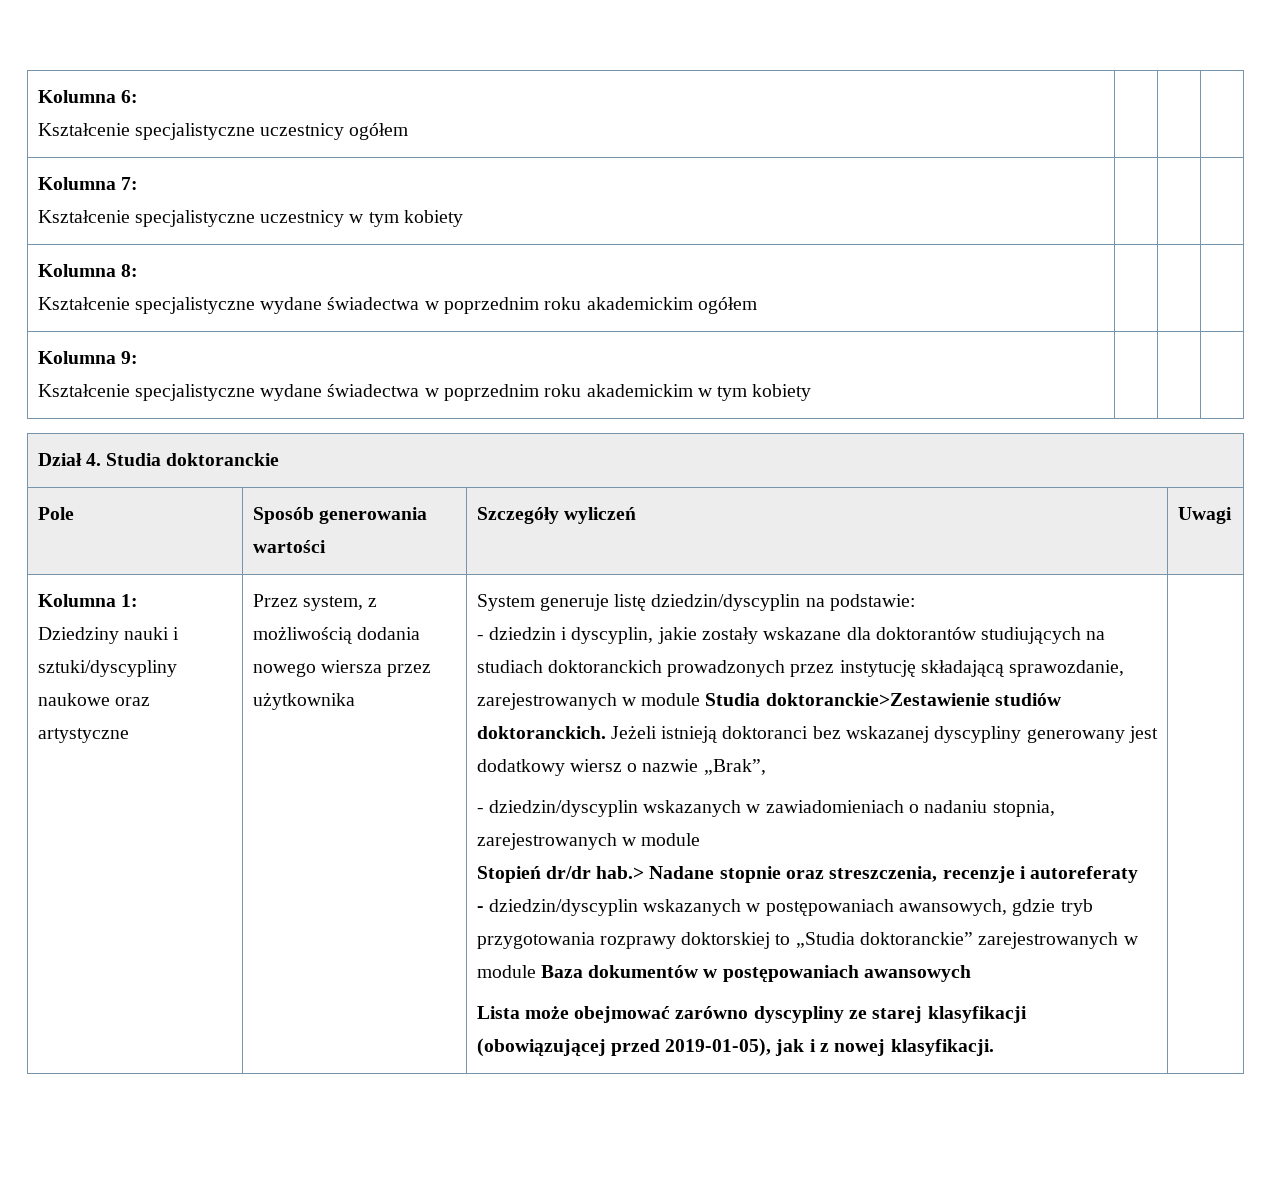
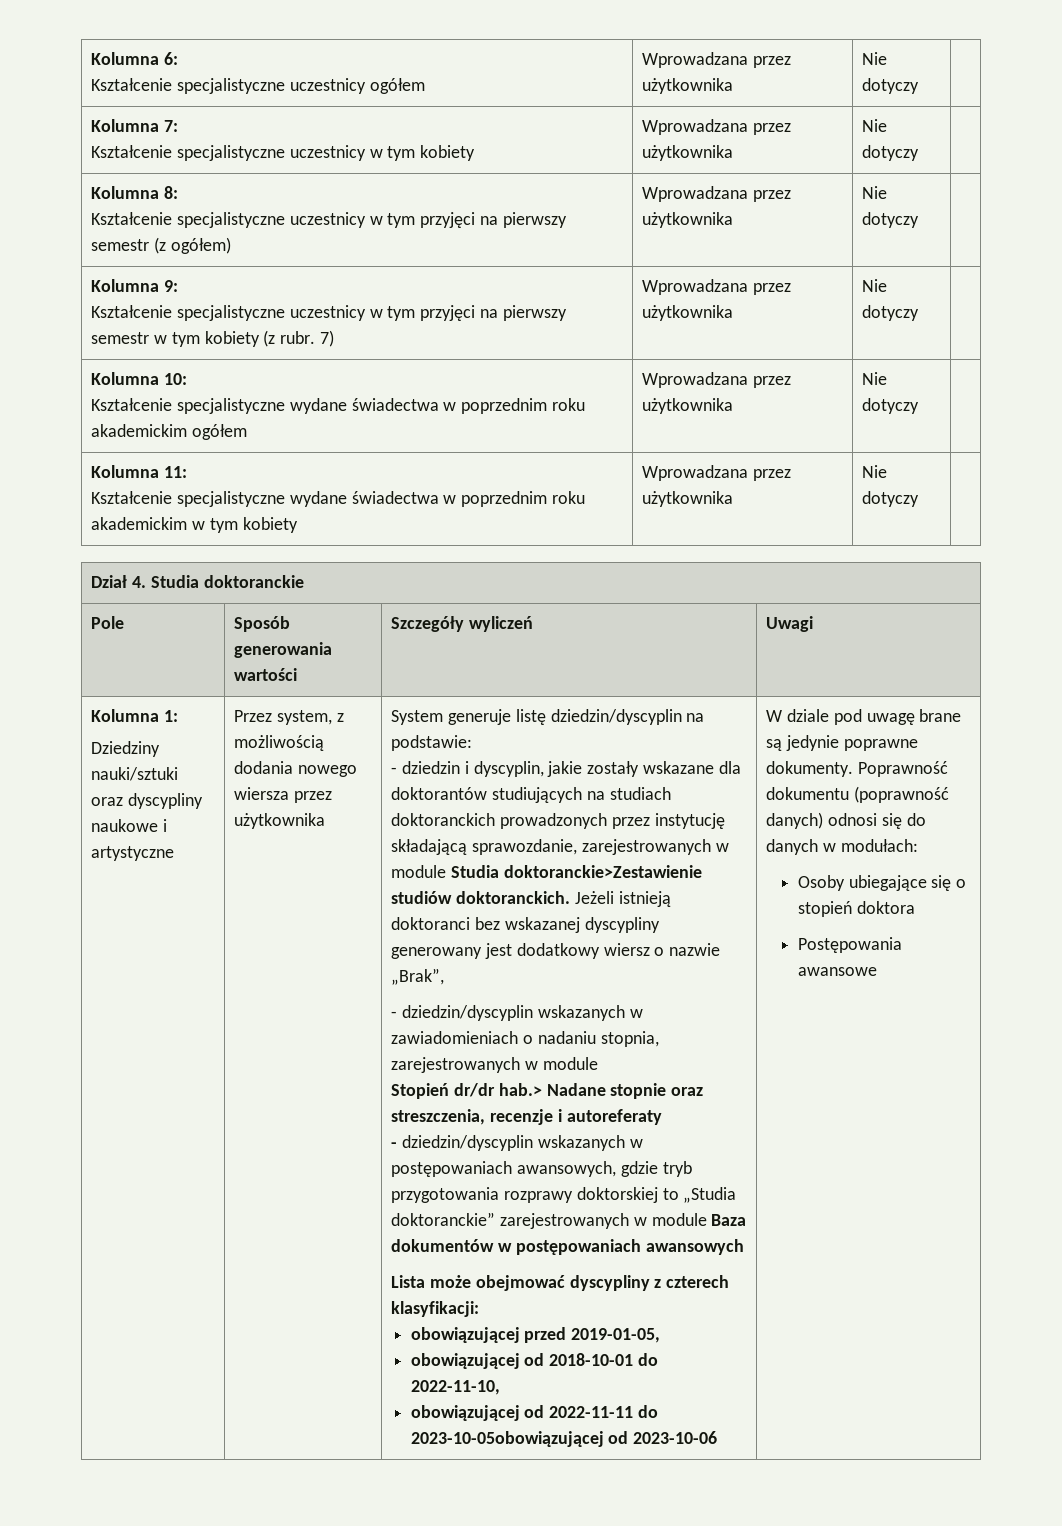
(409, 131) | -> [642,52,792,68] [642,78,734,94] [862,52,888,65] [862,78,920,94] Wprowadzana przez użytkownika | Nie dotyczy
[37,264,138,277] | | // Kolumna 8: -> [642,119,792,135] [642,145,734,161] [862,119,888,132] [862,145,920,161] [91,186,179,199] [91,212,567,228] [91,237,231,254] [642,186,792,202] [642,212,734,228] [862,186,888,199] [862,212,920,228] [91,279,179,292] [91,305,567,321] [91,330,334,347] [642,279,792,295] [642,305,734,321] [862,279,888,292] [862,305,920,321] [91,372,188,385] Wprowadzana przez użytkownika | Nie dotyczy | // Kolumna 8: // Kształcenie specjalistyczne uczestnicy w tym przyjęci na pierwszy semestr (z ogółem) | Wprowadzana przez użytkownika | Nie dotyczy | // Kolumna 9: // Kształcenie specjalistyczne uczestnicy w tym przyjęci na pierwszy semestr w tym kobiety (z rubr. 7) | Wprowadzana przez użytkownika | Nie dotyczy | // Kolumna 10:
[37,351,138,364] | | // Kolumna 9: -> [642,372,792,388] [642,398,734,414] [862,372,888,385] [862,398,920,414] [91,465,188,478] Wprowadzana przez użytkownika | Nie dotyczy | // Kolumna 11:
(812, 392) | -> [642,465,792,481] [642,491,734,507] [862,465,888,478] [862,491,920,507] Wprowadzana przez użytkownika | Nie dotyczy
[123,627,180,640] [37,660,177,677] [37,693,150,706] nauki i sztuki/dyscypliny naukowe oraz -> [91,767,179,781] [91,793,204,809] [91,819,168,832] nauki/sztuki oraz dyscypliny naukowe i
[675,1006,1027,1023] [476,1038,994,1057] zarówno dyscypliny ze starej klasyfikacji (obowiązującej przed 2019-01-05), jak i z nowej klasyfikacji. | -> [569,1275,730,1291] [391,1301,480,1317] [410,1327,661,1343] [410,1353,658,1369] [410,1380,500,1395] [410,1405,658,1421] [410,1431,718,1447] [766,709,962,725] [766,735,918,751] [766,761,949,777] [766,786,950,803] [766,812,926,829] [766,839,918,855] [797,875,966,891] [797,901,915,917] [797,937,902,953] [797,967,877,976] dyscypliny z czterech klasyfikacji: // obowiązującej przed 2019-01-05, // obowiązującej od 2018-10-01 do 2022-11-10, // obowiązującej od 2022-11-11 do 2023-10-05obowiązującej od 2023-10-06 | W dziale pod uwagę brane są jedynie poprawne dokumenty. Poprawność dokumentu (poprawność danych) odnosi się do danych w modułach: // Osoby ubiegające się o stopień doktora // Postępowania awansowe

